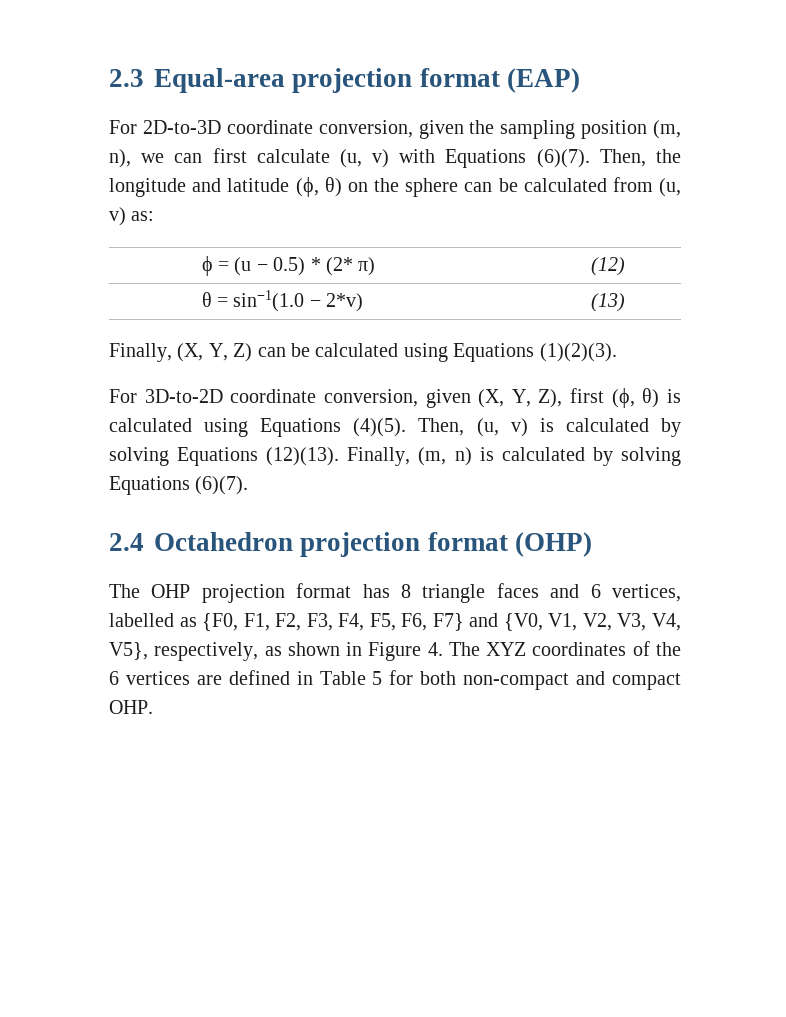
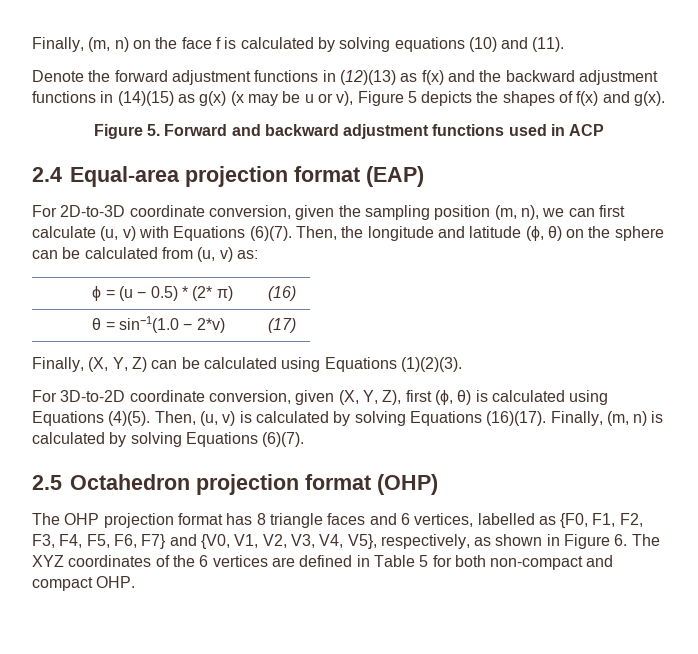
[109,69,144,87] 2.3 -> [32,37,565,52] [32,70,658,85] [32,91,666,106] [93,124,605,139] [32,167,62,182] Finally, (m, n) on the face f is calculated by solving equations (10) and (11). // Denote the forward adjustment functions in (12)(13) as f(x) and the backward adjustment functions in (14)(15) as g(x) (x may be u or v), Figure 5 depicts the shapes of f(x) and g(x). // Figure 5. Forward and backward adjustment functions used in ACP // 2.4
[590,257,625,276] (12) -> [267,286,296,301] (16)
[590,293,625,312] (13) -> [267,318,296,333] (17)
[266,447,340,466] (12)(13). -> [486,411,547,426] (16)(17).
[109,533,144,551] 2.4 -> [32,475,62,490] 2.5
[427,642,443,656] 4. -> [614,534,628,546] 6.

